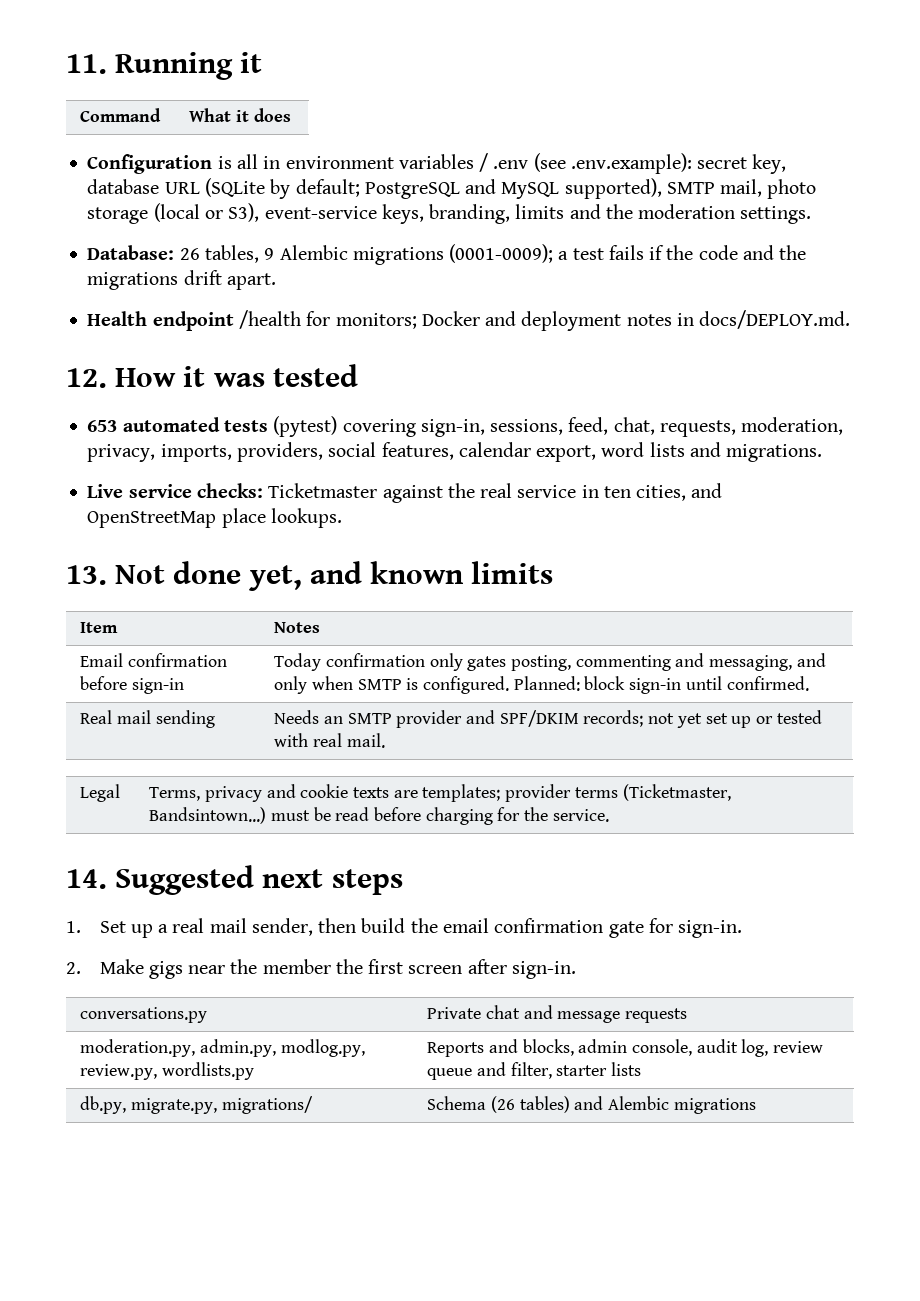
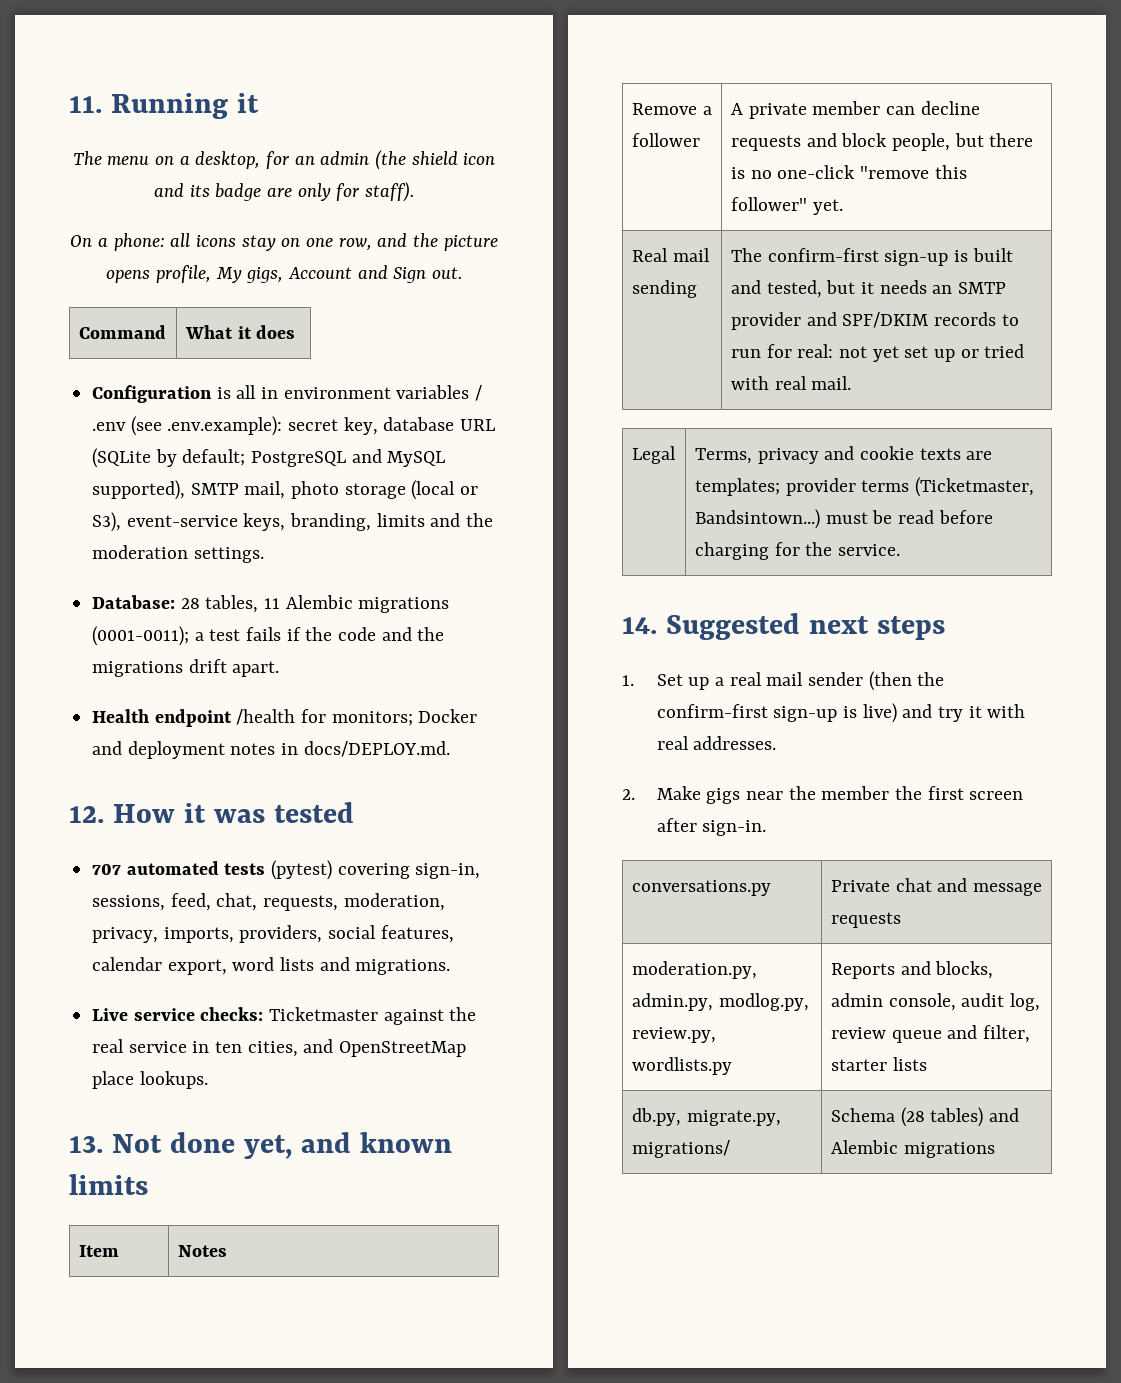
(263, 62) none -> [72,150,496,170] [153,182,415,202] [70,233,498,251] [106,265,462,283] // The menu on a desktop, for an admin (the shield icon and its badge are only for staff). // On a phone: all icons stay on one row, and the picture opens profile, My gigs, Account and Sign out.
[179,244,554,265] 26 tables, 9 Alembic migrations (0001-0009); -> [180,595,450,613] [92,626,190,646] 28 tables, 11 Alembic migrations (0001-0011);
[87,420,118,432] 653 -> [92,864,122,875] 707
[80,653,227,667] [80,676,184,694] [274,653,826,671] [274,676,809,694] [80,710,215,728] [274,710,320,724] Email confirmation before sign-in | Today confirmation only gates posting, commenting and messaging, and only when SMTP is configured. Planned: block sign-in until confirmed. // Real mail sending | Needs -> [631,103,712,115] [631,133,700,147] [730,101,980,119] [730,133,1034,151] [730,165,967,179] [730,197,843,215] [631,248,710,262] [631,280,697,298] [730,248,1013,266] [730,280,927,298] Remove a follower | A private member can decline requests and block people, but there is no one-click "remove this follower" yet. // Real mail sending | The confirm-first sign-up is built and tested, but it needs
[583,710,644,727] records; -> [933,312,1019,326] [730,344,834,358] records to run for real:
[776,710,822,724] tested -> [984,344,1025,358] tried
[251,918,743,938] sender, then build the email confirmation gate for sign-in. -> [807,671,945,691] [656,703,1026,723] [656,736,777,750] sender (then the confirm-first sign-up is live) and try it with real addresses.
[490,1096,515,1113] (26 -> [900,1107,925,1127] (28

